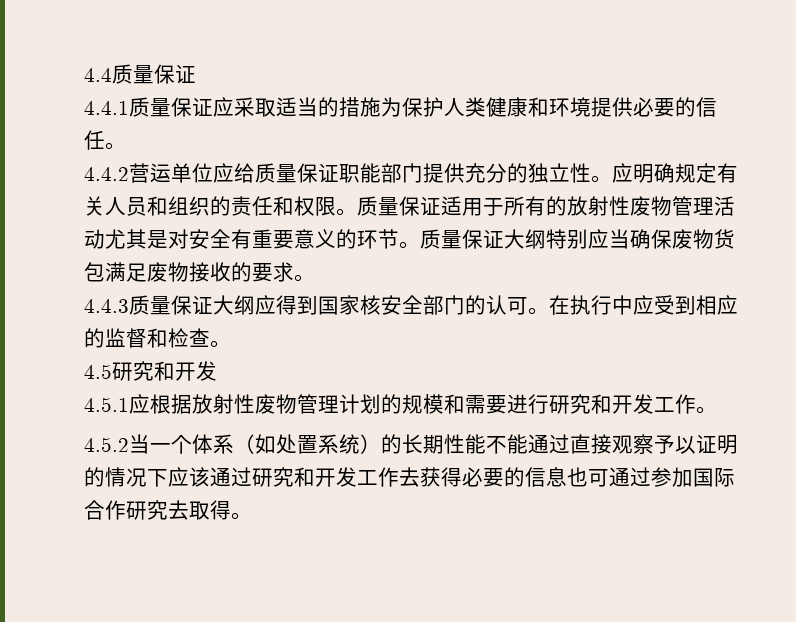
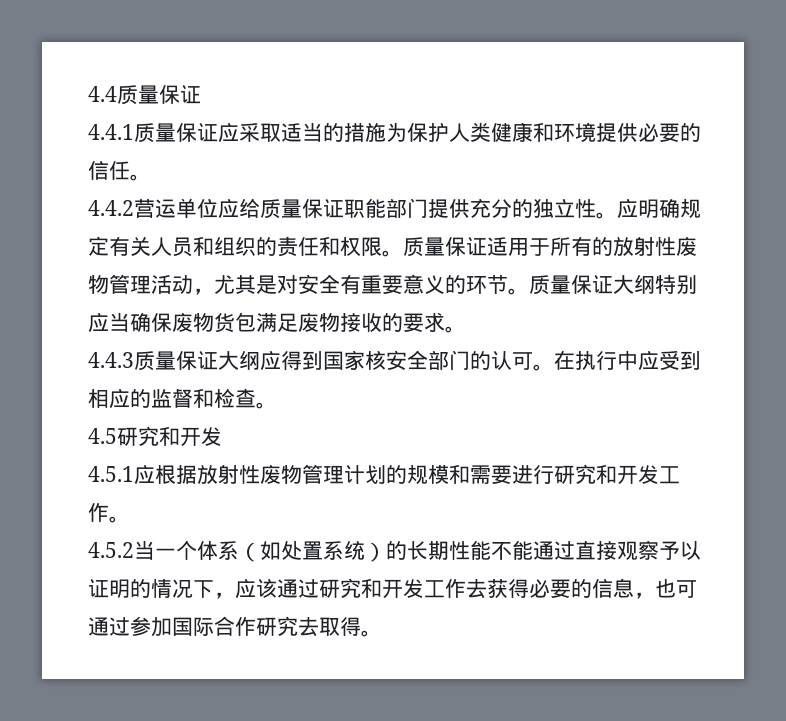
(105, 239) none -> [193,288,214,295] ，
(168, 478) none -> [214,592,235,599] ，
(567, 477) none -> [634,592,655,599] ，

